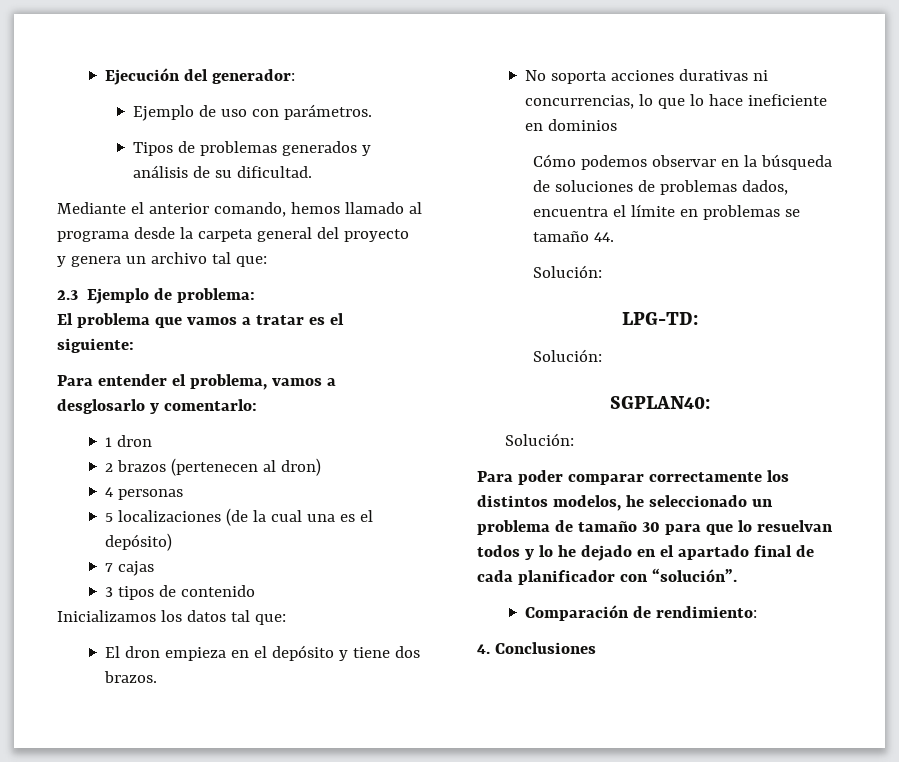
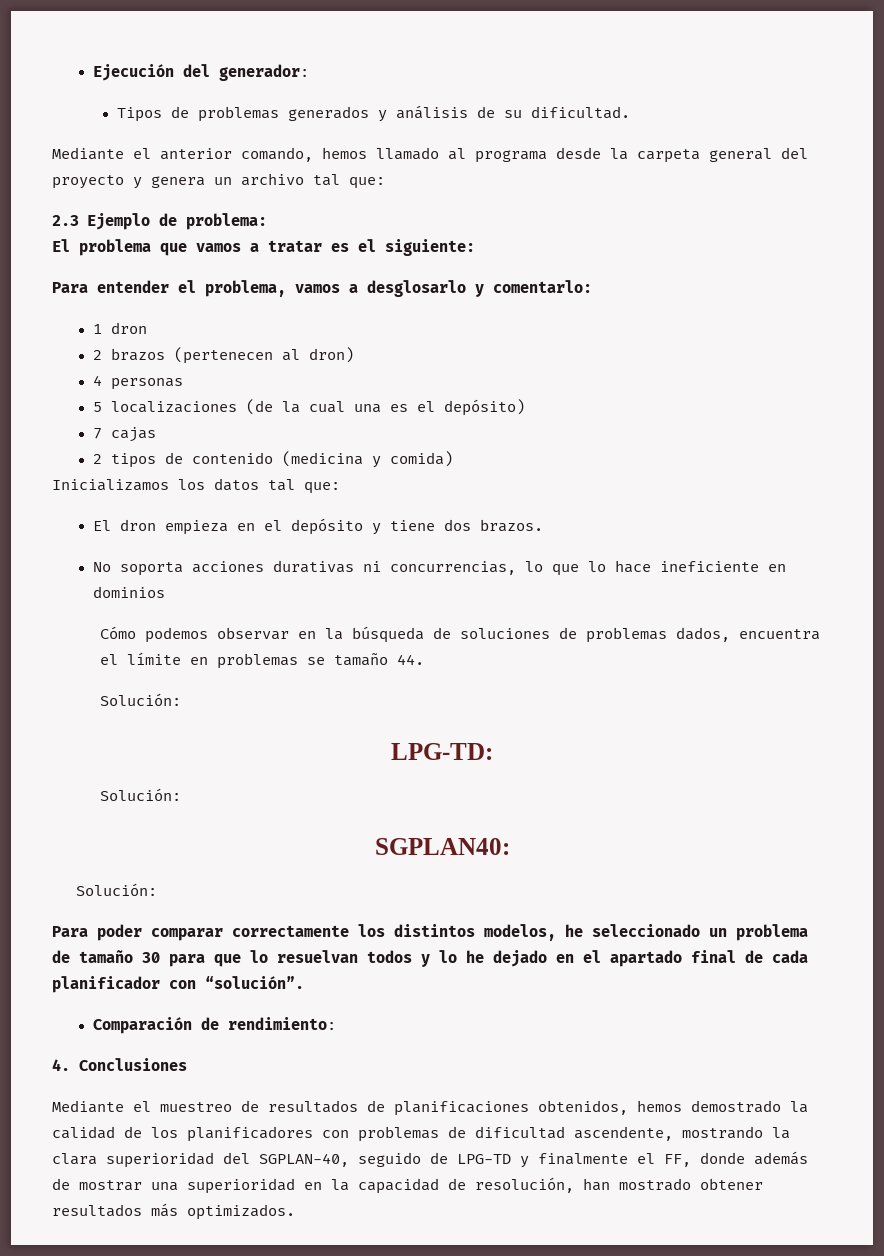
[133,104,373,121] // Ejemplo de uso con parámetros. -> (309, 72) none
[105,587,114,597] 3 -> [92,454,102,464] 2
(256, 591) none -> [281,451,453,468] (medicina y comida)
(596, 648) none -> [52,1100,808,1116] [52,1126,790,1142] [52,1151,808,1168] [52,1177,763,1194] [52,1203,295,1220] // Mediante el muestreo de resultados de planificaciones obtenidos, hemos demostrado la calidad de los planificadores con problemas de dificultad ascendente, mostrando la clara superioridad del SGPLAN-40, seguido de LPG-TD y finalmente el FF, donde además de mostrar una superioridad en la capacidad de resolución, han mostrado obtener resultados más optimizados.

